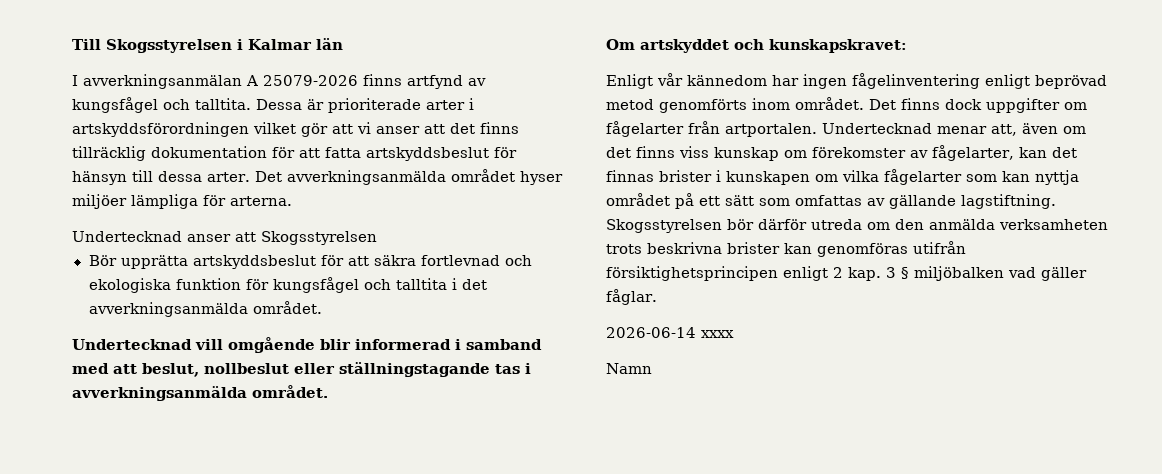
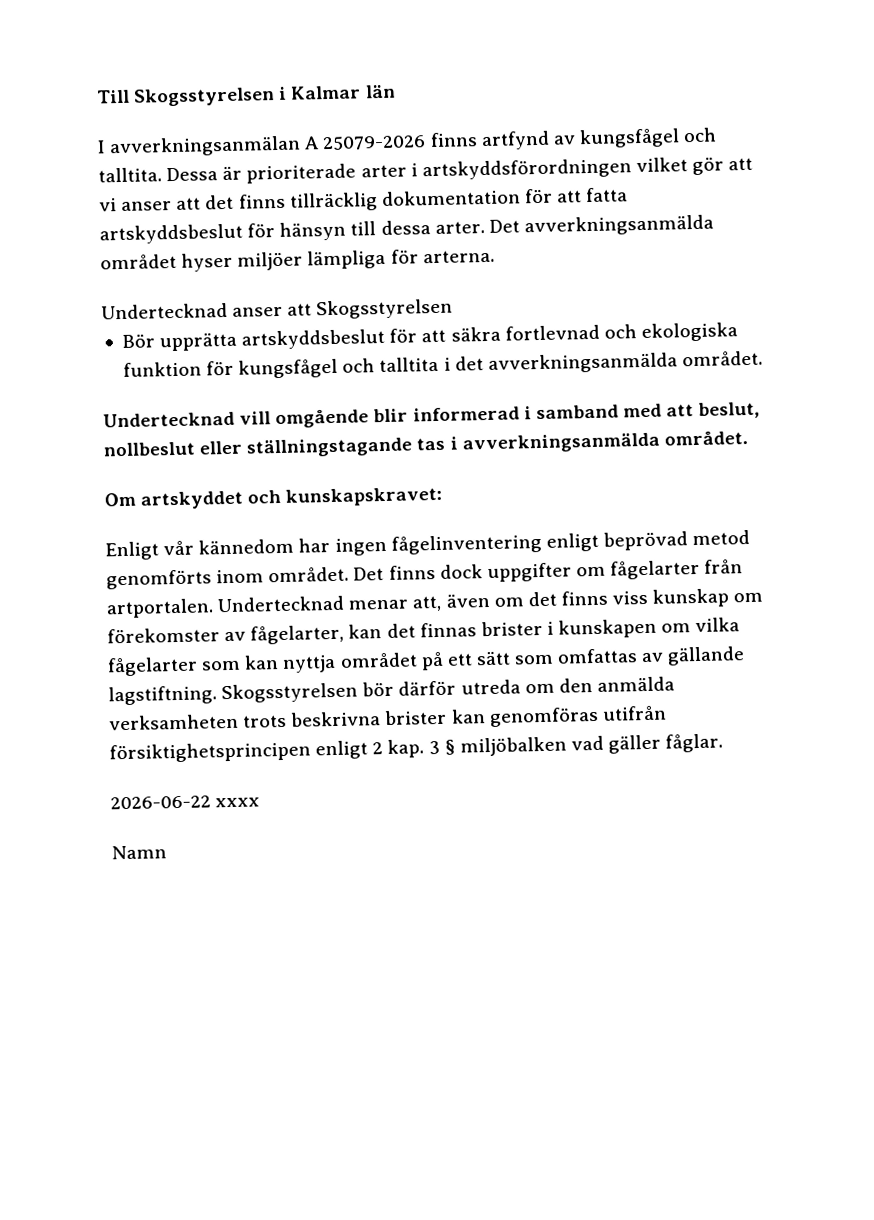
[606,327,696,338] 2026-06-14 -> [110,795,211,810] 2026-06-22

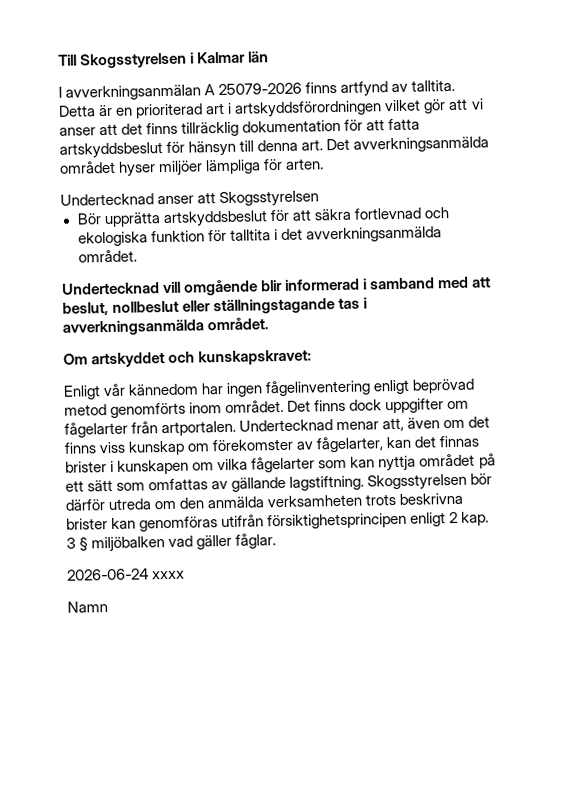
[578,127,718,149] [98,163,407,184] kungsfågel och talltita. Dessa är prioriterade arter -> [411,79,456,92] [58,102,226,119] talltita. Detta är en prioriterad art
[380,220,485,236] dessa arter. -> [257,139,324,152] denna art.
[422,249,495,264] arterna. -> [285,158,325,170] arten.
[238,358,376,379] kungsfågel och -> (227, 235) none
[110,795,211,810] 2026-06-22 -> [67,568,149,581] 2026-06-24

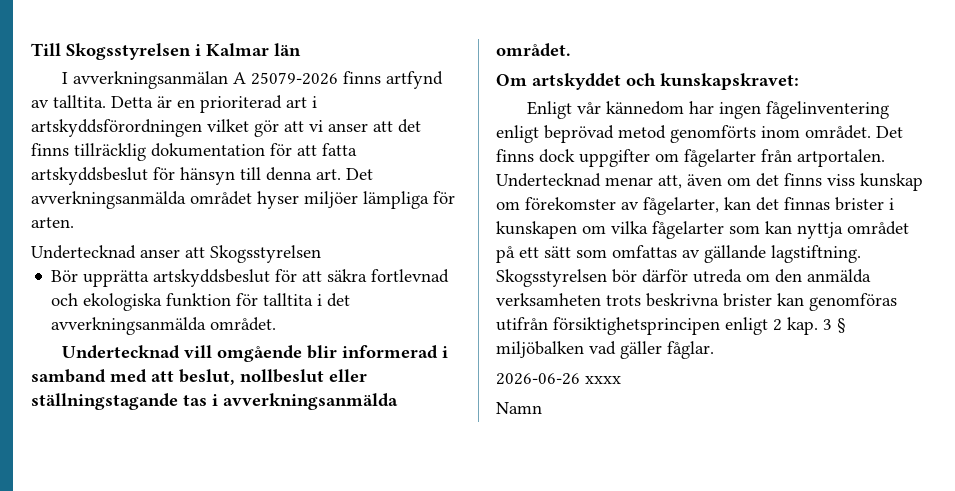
[67,568,149,581] 2026-06-24 -> [496,373,580,385] 2026-06-26

